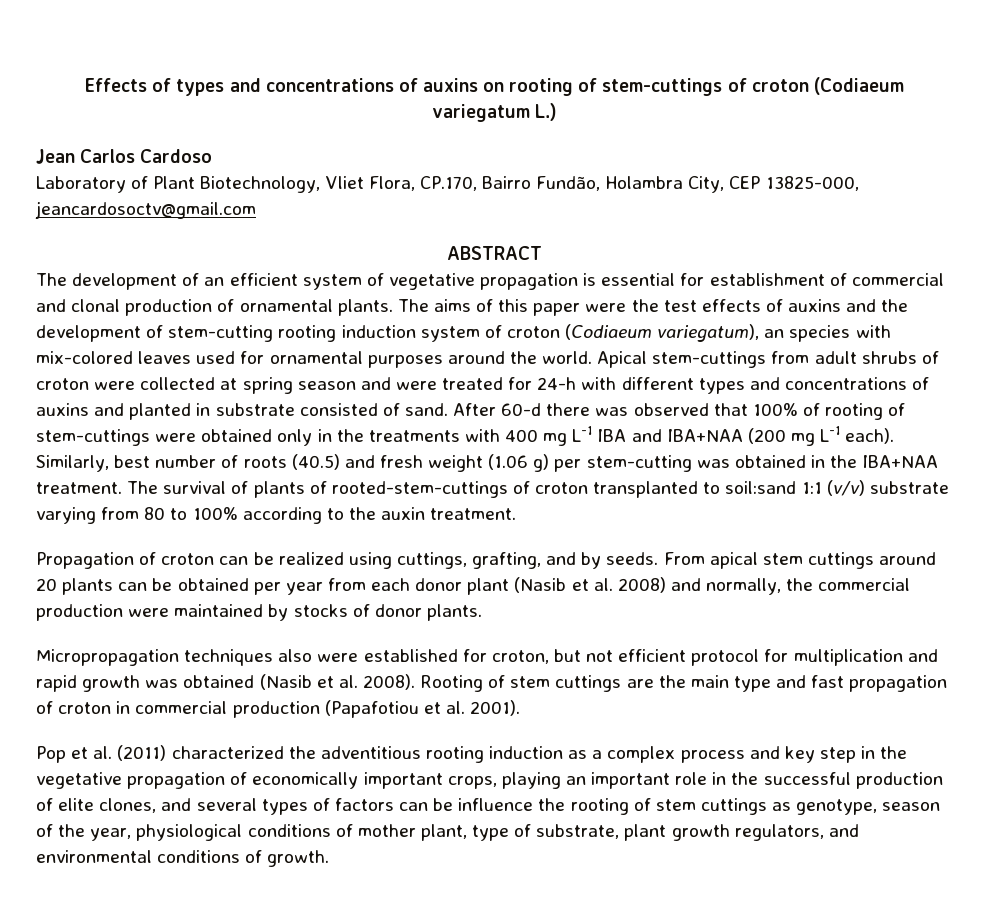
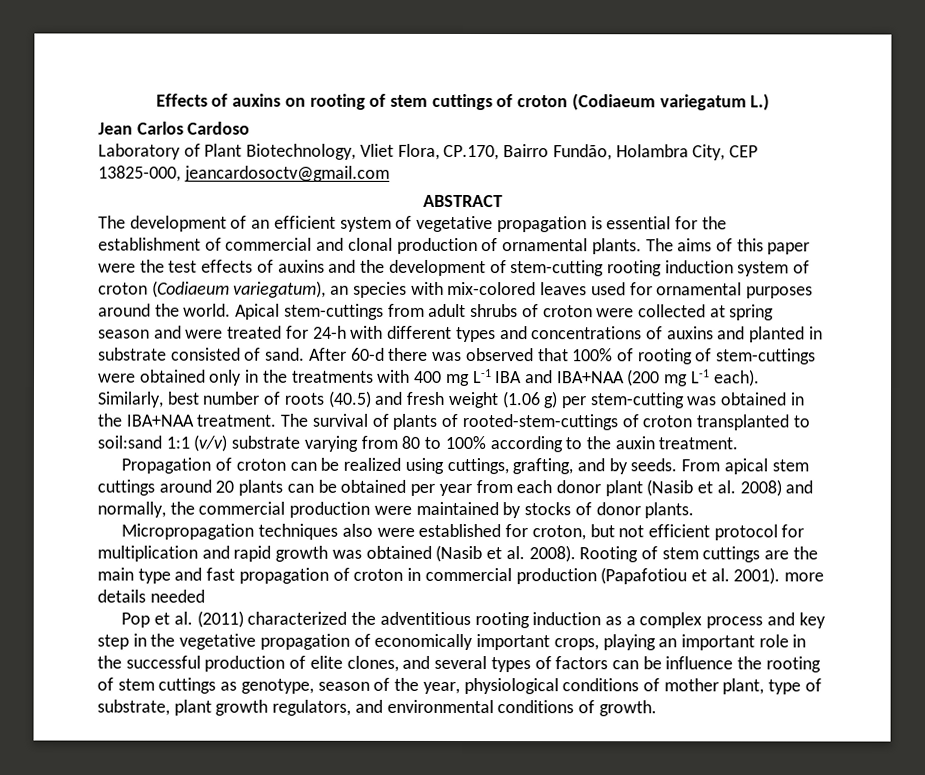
[176,78,418,96] types and concentrations of -> (229, 100) none
[602,78,723,96] stem-cuttings -> [390,93,493,111] stem cuttings
(705, 279) none -> [701,216,727,230] the
(521, 708) none -> [784,572,825,582] [97,589,205,603] more details needed

